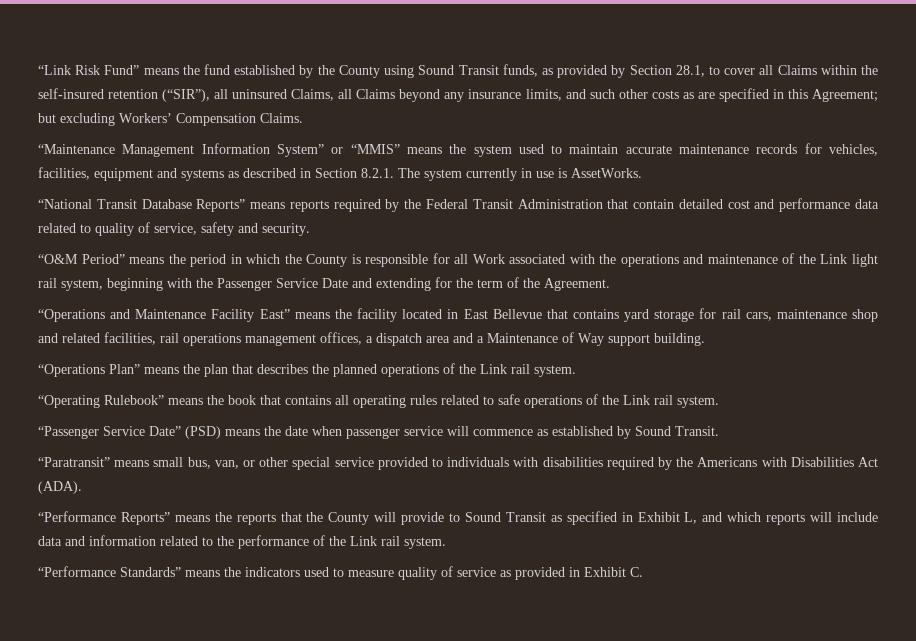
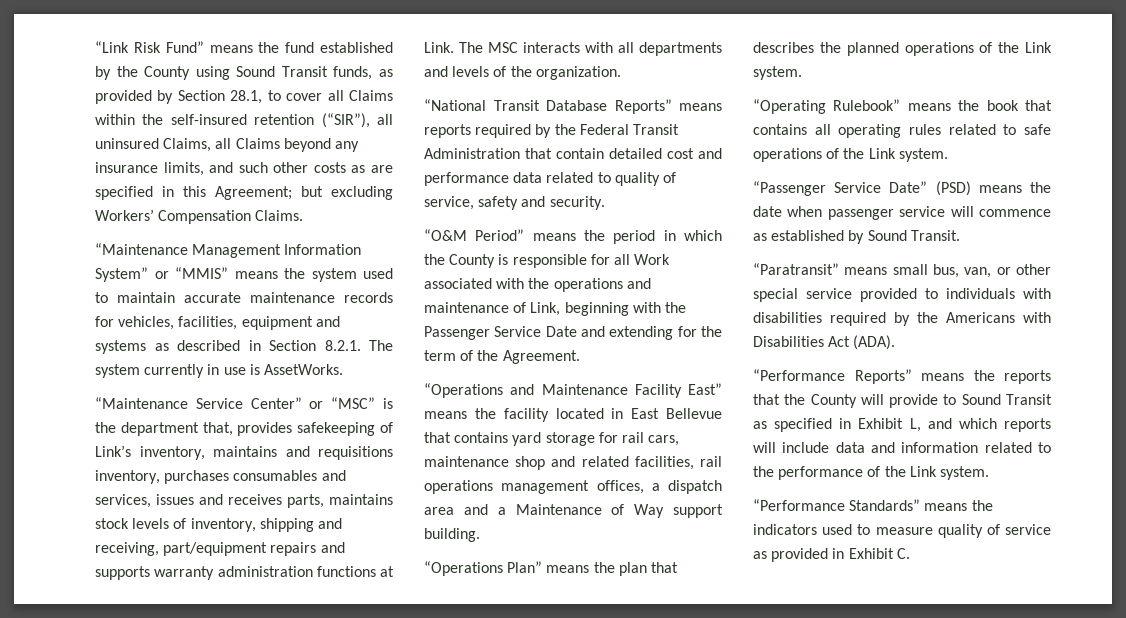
(642, 173) none -> [95,397,394,409] [95,422,394,436] [95,445,393,460] [95,470,346,484] [95,494,393,508] [95,518,342,532] [95,542,345,556] [95,566,394,580] [424,42,722,56] [424,66,621,80] // “Maintenance Service Center” or “MSC” is the department that, provides safekeeping of Link’s inventory, maintains and requisitions inventory, purchases consumables and services, issues and receives parts, maintains stock levels of inventory, shipping and receiving, part/equipment repairs and supports warranty administration functions at Link. The MSC interacts with all departments and levels of the organization.
[798,254,878,267] [38,278,103,291] the Link light rail system, -> [530,302,561,316] Link,
[511,364,530,374] rail -> (1052, 47) none
[654,395,673,405] rail -> (896, 153) none
[381,536,400,546] rail -> (937, 471) none

